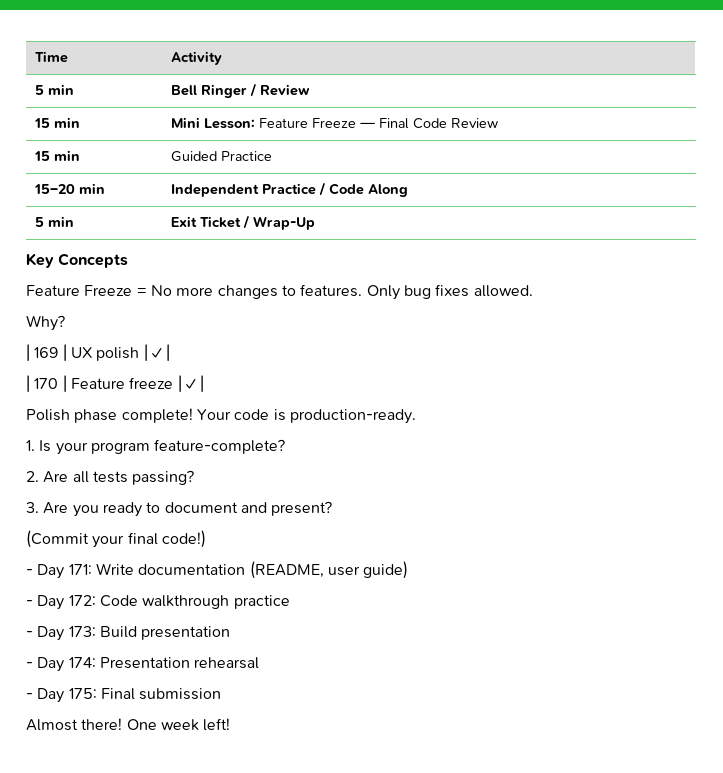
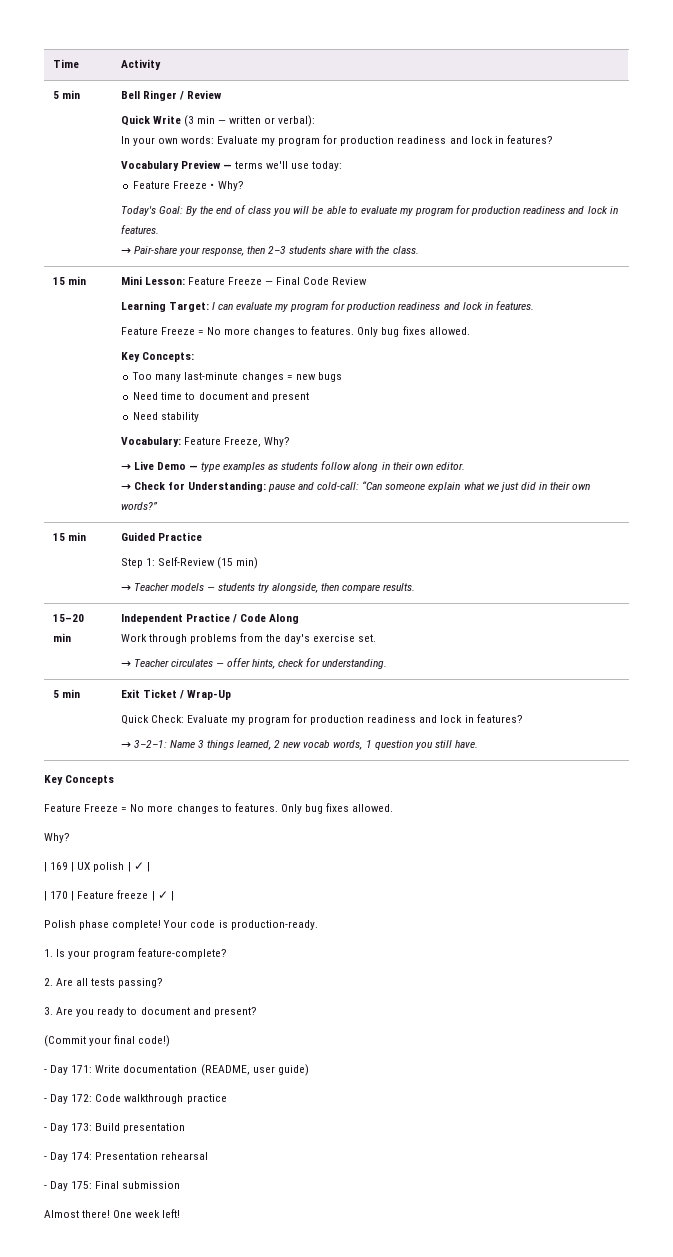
(311, 90) none -> [120,115,316,127] [120,135,553,146] [120,160,343,171] [133,181,244,191] [120,205,618,216] [120,225,159,234] [120,246,419,256] // Quick Write (3 min — written or verbal): // In your own words: Evaluate my program for production readiness and lock in features? // Vocabulary Preview — terms we'll use today: // Feature Freeze • Why? // Today's Goal: By the end of class you will be able to evaluate my program for production readiness and lock in features. // → Pair-share your response, then 2–3 students share with the class.
[34,150,81,161] [171,151,273,162] // 15 min | Guided Practice -> [120,301,534,312] [120,326,470,337] [120,352,194,362] [132,372,342,382] [133,392,309,402] [133,412,200,422] [120,437,290,447] [120,461,465,472] [120,481,591,492] [120,502,158,510] [52,532,86,541] [120,532,202,541] [120,557,258,569] [120,583,416,593] // Learning Target: I can evaluate my program for production readiness and lock in features. // Feature Freeze = No more changes to features. Only bug fixes allowed. // Key Concepts: // Too many last-minute changes = new bugs // Need time to document and present // Need stability // Vocabulary: Feature Freeze, Why? // → Live Demo — type examples as students follow along in their own editor. // → Check for Understanding: pause and cold-call: “Can someone explain what we just did in their own words?” // 15 min | Guided Practice // Step 1: Self-Review (15 min) // → Teacher models — students try alongside, then compare results.
(409, 190) none -> [120,633,377,644] [120,658,388,669] // Work through problems from the day's exercise set. // → Teacher circulates — offer hints, check for understanding.
(316, 223) none -> [120,714,523,725] [120,740,479,750] // Quick Check: Evaluate my program for production readiness and lock in features? // → 3–2–1: Name 3 things learned, 2 new vocab words, 1 question you still have.

